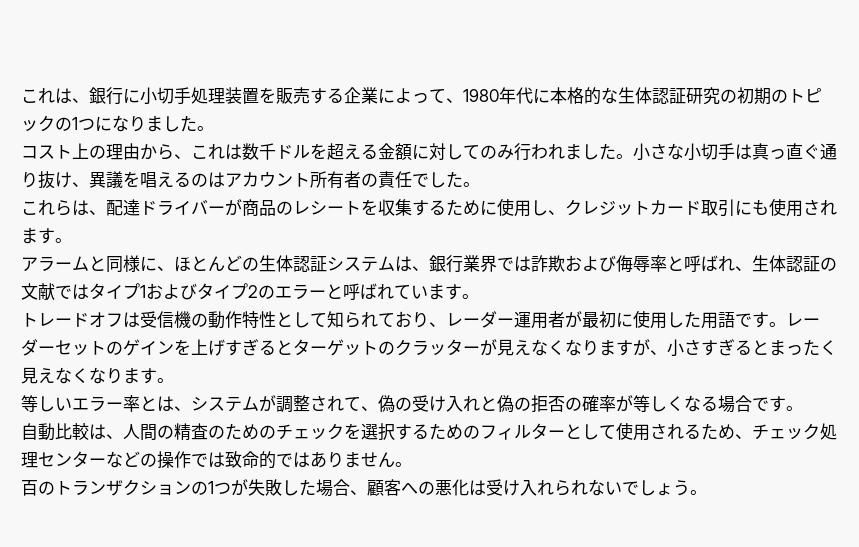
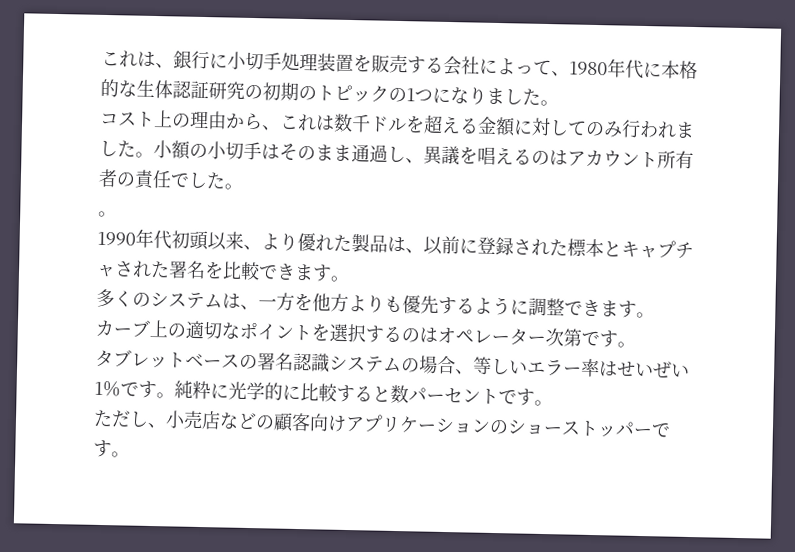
[344,87,378,104] 企業 -> [443,55,480,76] 会社
[650,143,684,160] さな -> [171,140,208,160] 額の
[752,143,837,160] [21,171,72,189] 真っ直ぐ通り抜け -> [279,143,406,163] そのまま通過し
[21,198,837,217] [21,228,72,244] [21,255,837,273] [21,283,479,301] [21,310,820,329] [21,339,837,357] [21,367,174,384] [21,395,803,413] [21,422,837,441] [21,451,412,469] [21,479,690,497] これらは、配達ドライバーが商品のレシートを収集するために使用し、クレジットカード取引にも使用されます。 // アラームと同様に、ほとんどの生体認証システムは、銀行業界では詐欺および侮辱率と呼ばれ、生体認証の文献ではタイプ1およびタイプ2のエラーと呼ばれています。 // トレードオフは受信機の動作特性として知られており、レーダー運用者が最初に使用した用語です。レーダーセットのゲインを上げすぎるとターゲットのクラッターが見えなくなりますが、小さすぎるとまったく見えなくなります。 // 等しいエラー率とは、システムが調整されて、偽の受け入れと偽の拒否の確率が等しくなる場合です。 // 自動比較は、人間の精査のためのチェックを選択するためのフィルターとして使用されるため、チェック処理センターなどの操作では致命的ではありません。 // 百のトランザクションの1つが失敗した場合、顧客への悪化は受け入れられないでしょう -> [98,210,117,218] [97,228,694,260] [96,260,349,283] [96,288,655,319] [95,319,636,348] [95,349,690,378] [94,380,553,407] [93,409,671,438] [93,439,112,458] 。 // 1990年代初頭以来、より優れた製品は、以前に登録された標本とキャプチャされた署名を比較できます。 // 多くのシステムは、一方を他方よりも優先するように調整できます。 // カーブ上の適切なポイントを選択するのはオペレーター次第です。 // タブレットベースの署名認識システムの場合、等しいエラー率はせいぜい1％です。純粋に光学的に比較すると数パーセントです。 // ただし、小売店などの顧客向けアプリケーションのショーストッパーです

